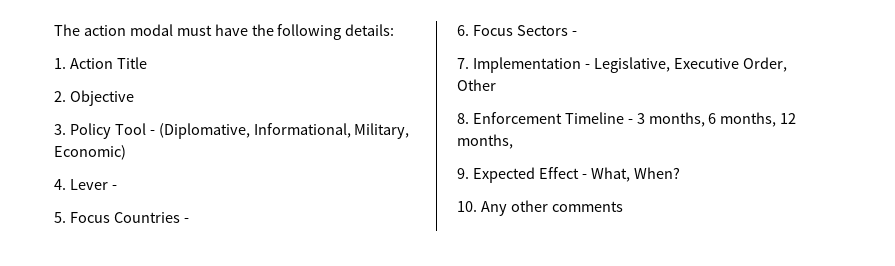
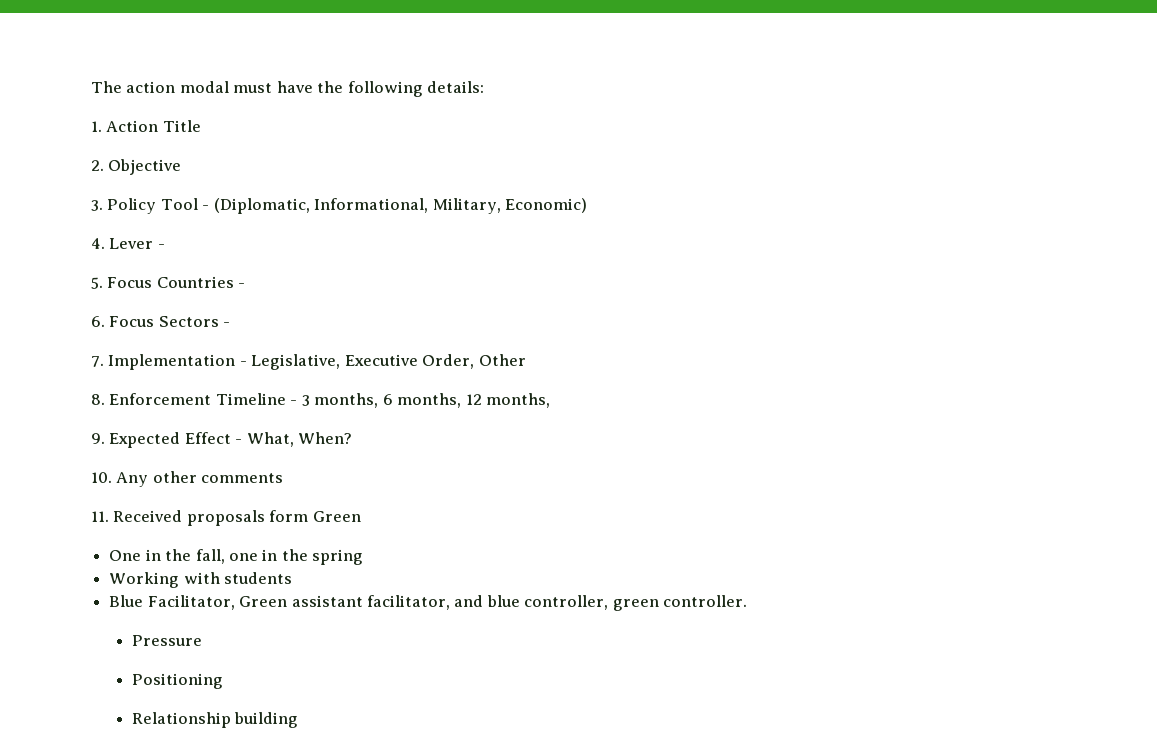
[158,123,250,139] (Diplomative, -> [213,198,310,214] (Diplomatic,
(623, 206) none -> [91,510,361,526] [109,549,364,565] [109,572,293,588] [109,595,748,611] [131,635,202,646] [131,673,223,689] [131,712,299,728] // 11. Received proposals form Green // One in the fall, one in the spring // Working with students // Blue Facilitator, Green assistant facilitator, and blue controller, green controller. // Pressure // Positioning // Relationship building

